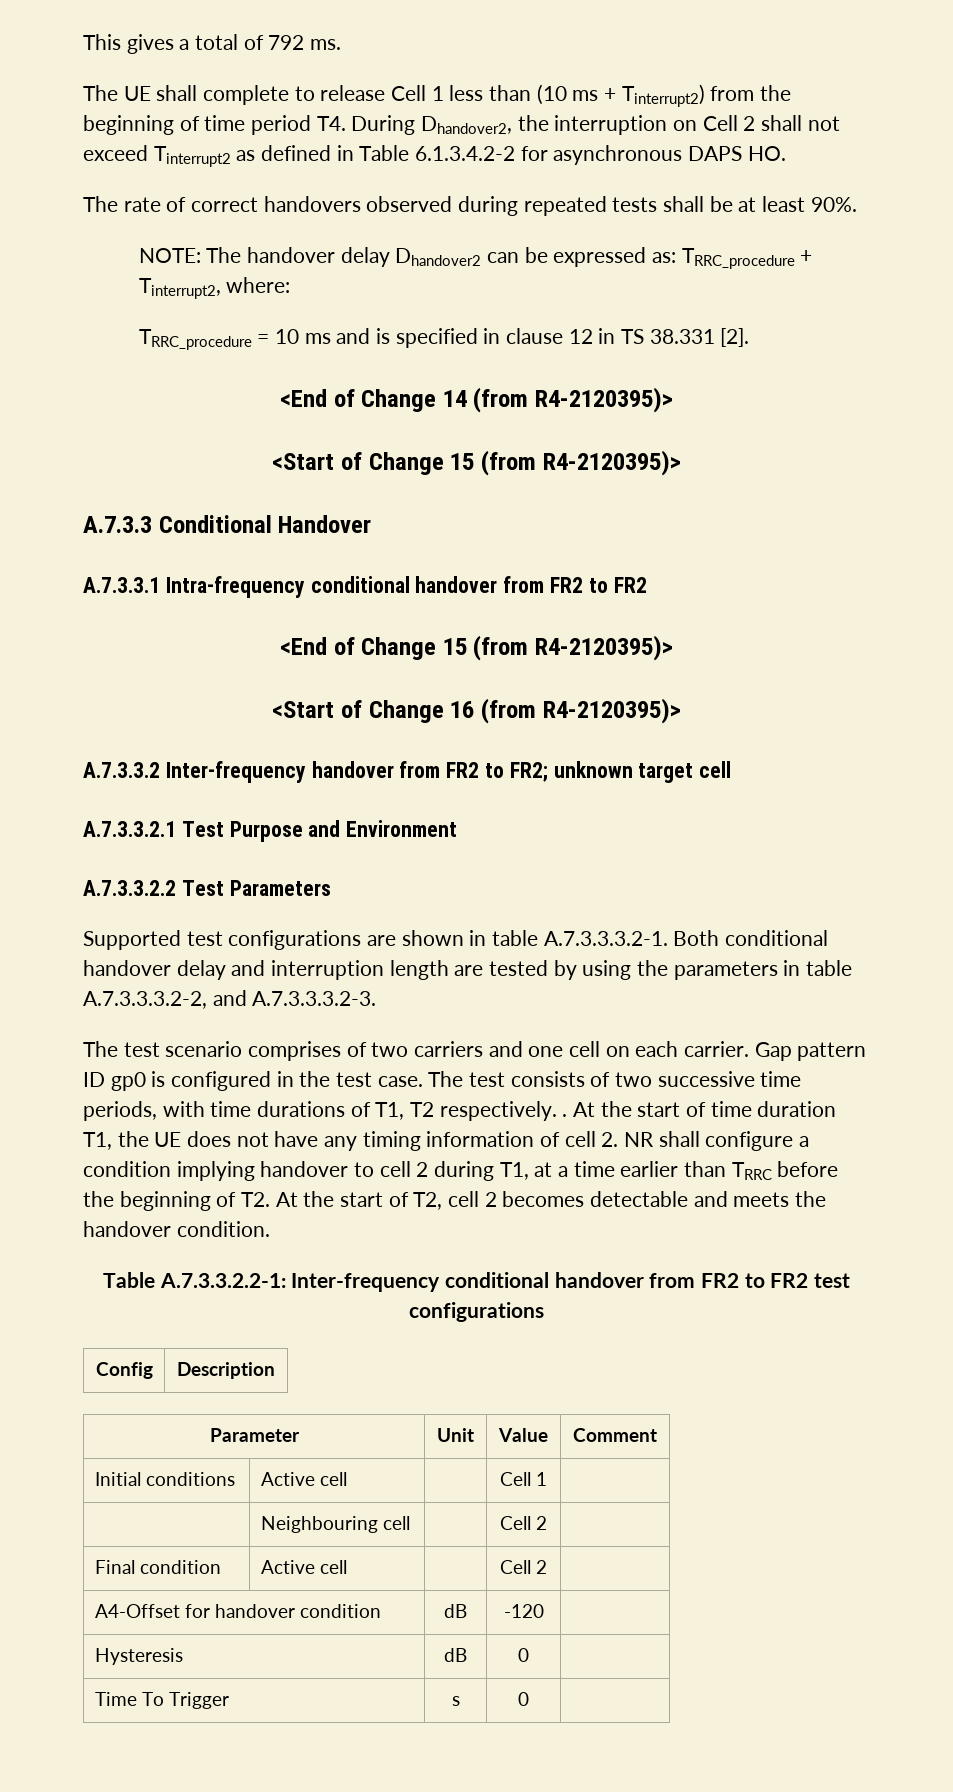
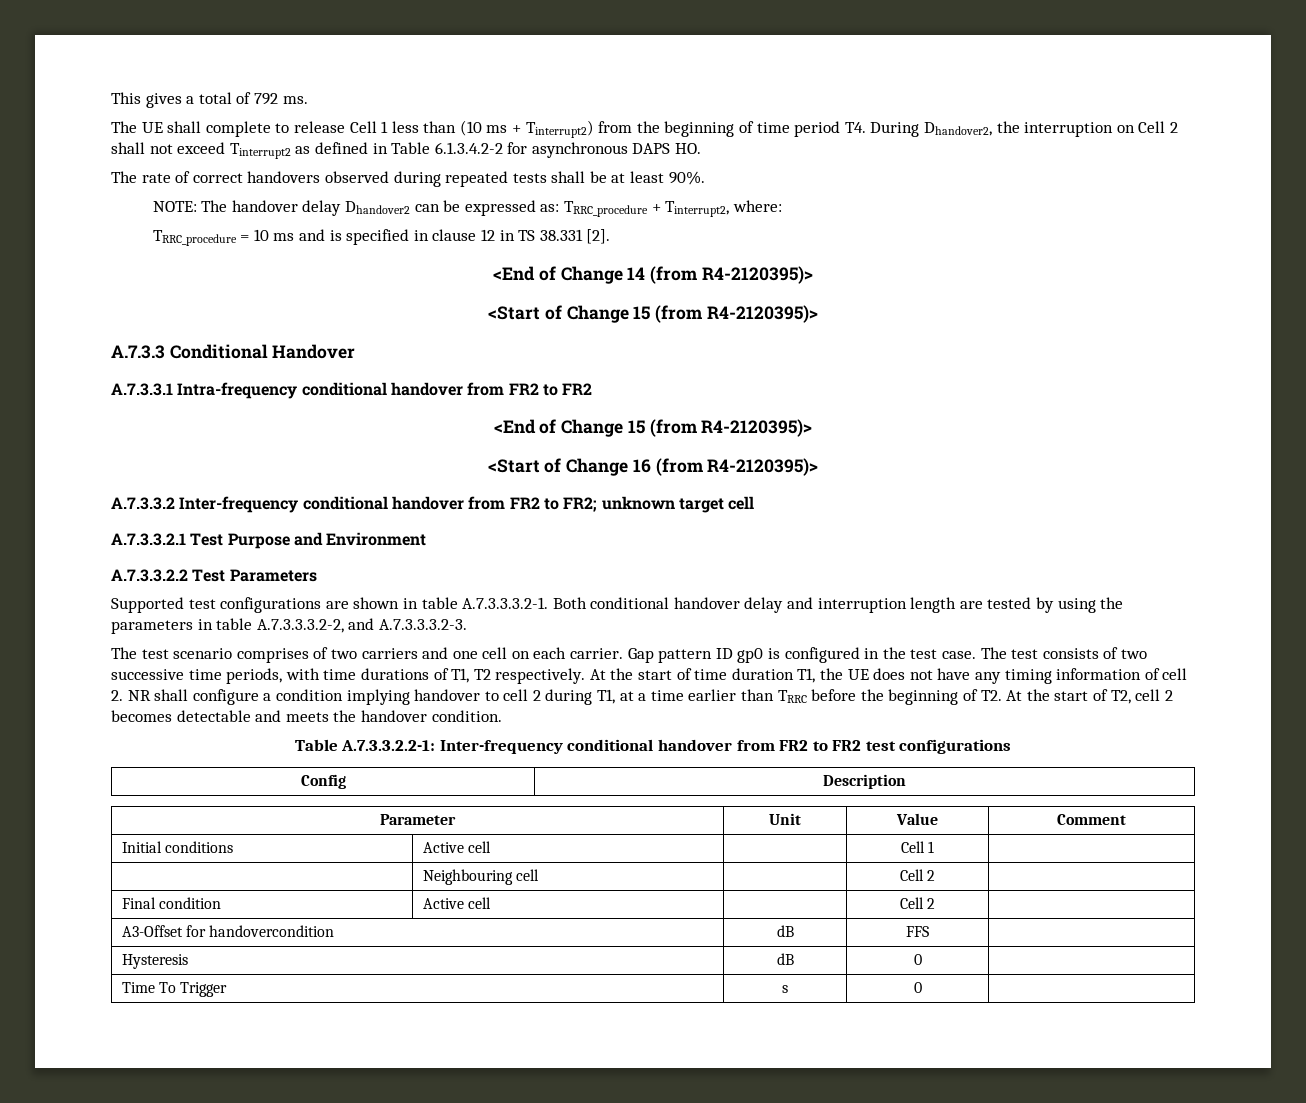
(306, 772) none -> [302,496,388,510] conditional
[562,1114,568,1117] . -> (586, 676) none
[94,1604,382,1618] [444,1604,467,1618] [503,1604,544,1618] A4-Offset for handover condition | dB | -120 -> [122,925,335,937] [776,925,794,937] [906,926,929,937] A3-Offset for handovercondition | dB | FFS

